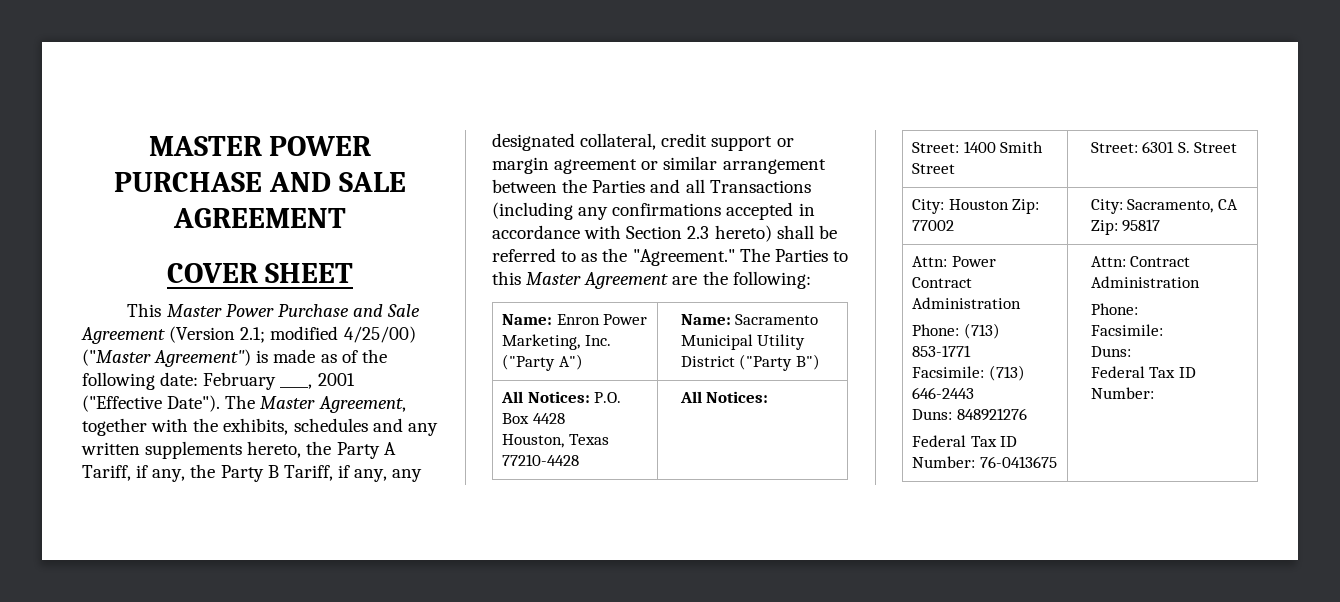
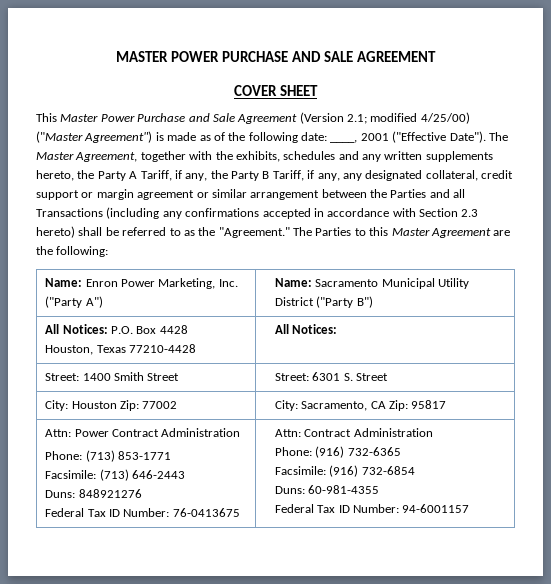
[203,372,277,390] February -> (327, 136) none
[1090,324,1163,336] [1090,346,1131,357] [1090,366,1196,378] [1090,387,1154,399] // Facsimile: // Duns: // Federal Tax ID Number: -> [315,446,401,458] [274,465,415,477] [274,485,380,494] [274,504,470,513] (916) 732-6365 // Facsimile: (916) 732-6854 // Duns: 60-981-4355 // Federal Tax ID Number: 94-6001157

